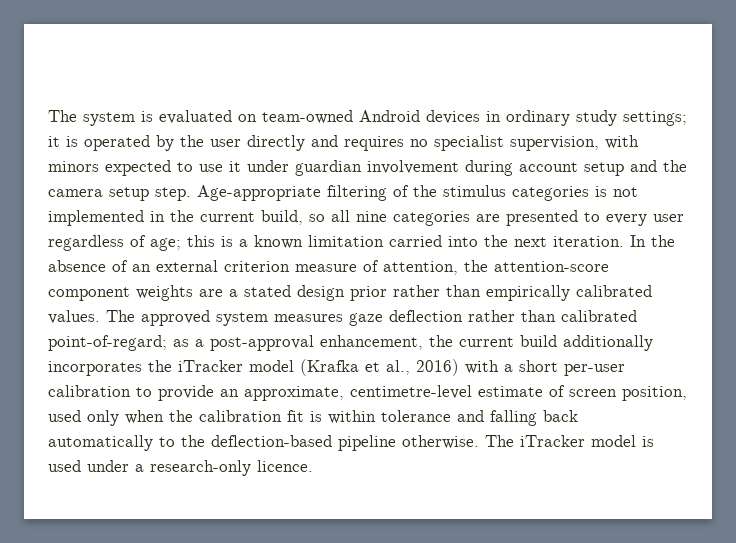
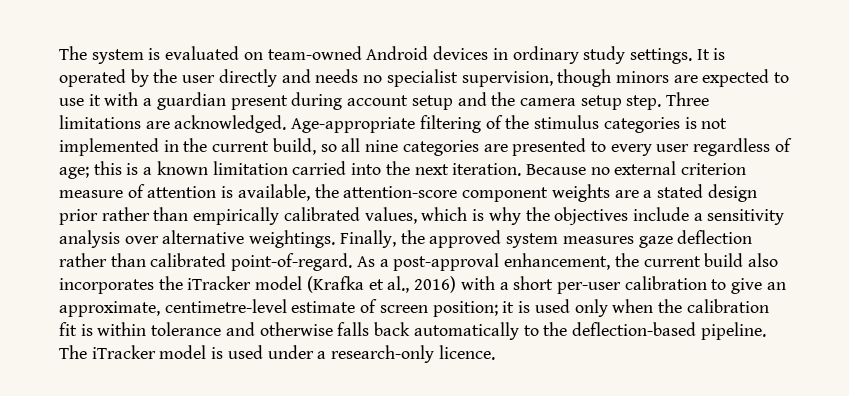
[623,111,687,126] [48,136,60,147] settings; it -> [629,48,710,64] settings. It
[344,136,404,151] requires -> [315,69,359,83] needs
[605,135,639,149] [48,161,99,172] with minors -> [557,69,698,87] though minors are
[247,160,459,176] under guardian involvement -> [104,92,288,110] with a guardian present
(191, 194) none -> [666,92,710,106] [59,115,287,133] Three limitations are acknowledged.
[630,235,675,247] [48,260,151,272] In the absence of an -> [525,164,610,175] Because no
[383,261,458,275] attention, -> [147,184,310,201] attention is available,
[48,310,135,324] values. The -> [364,207,785,225] [59,230,425,248] values, which is why the objectives include a sensitivity analysis over alternative weightings. Finally, the
[48,335,189,351] point-of-regard; as -> [231,253,375,271] point-of-regard. As
[563,335,653,351] additionally -> [747,253,778,267] also
[158,385,214,401] provide -> [731,278,763,294] give
[622,386,687,401] position, -> [432,301,531,317] position; it is
[490,410,537,426] falling -> [259,322,370,336] otherwise falls
[338,435,479,451] pipeline otherwise. -> [700,322,766,340] pipeline.

